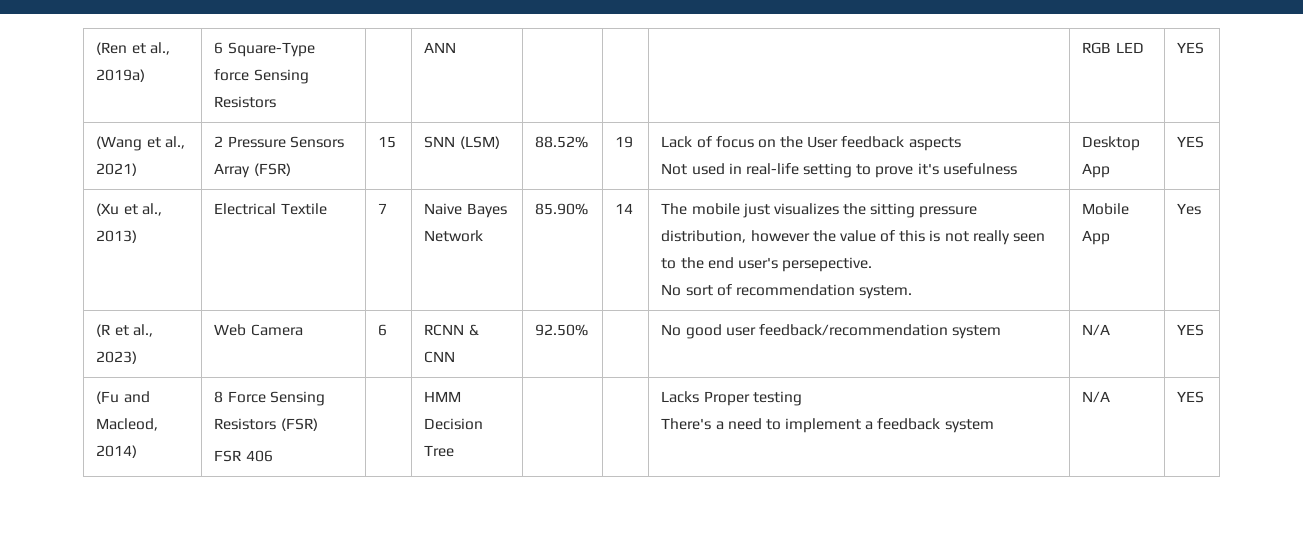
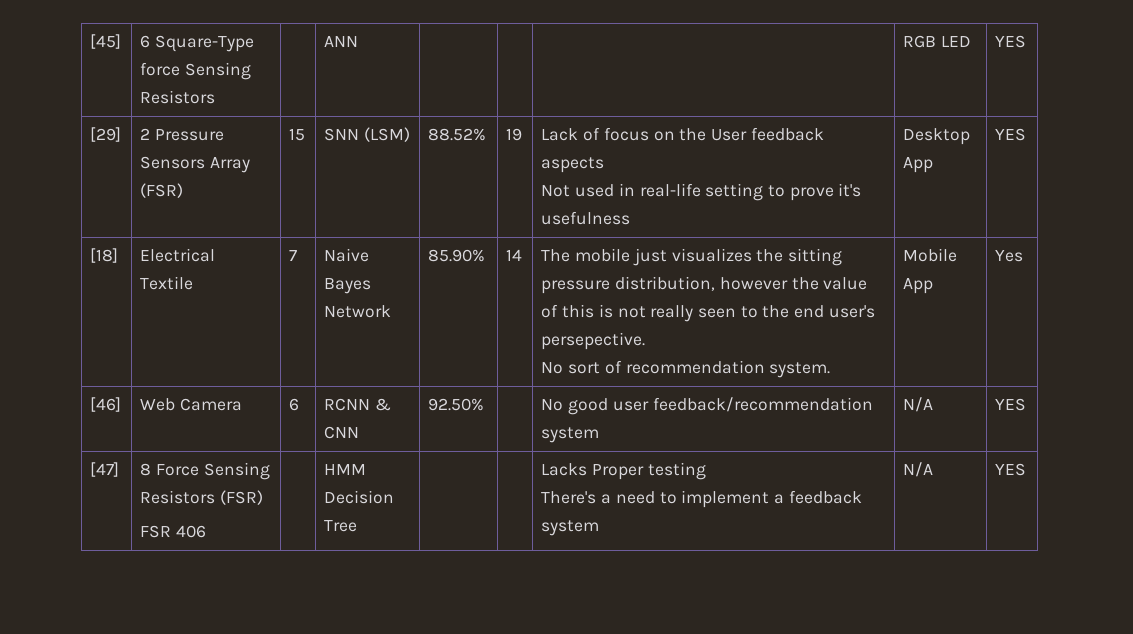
[96,42,170,55] [96,69,146,82] (Ren et al., 2019a) -> [90,34,122,49] [45]
[96,136,185,151] [96,163,138,176] (Wang et al., 2021) -> [90,127,122,142] [29]
[96,203,162,216] [96,230,138,243] (Xu et al., 2013) -> [90,248,119,263] [18]
[96,324,153,337] [96,351,138,364] (R et al., 2023) -> [90,397,122,412] [46]
[96,391,150,404] [96,418,159,431] [96,445,138,458] (Fu and Macleod, 2014) -> [90,462,120,477] [47]

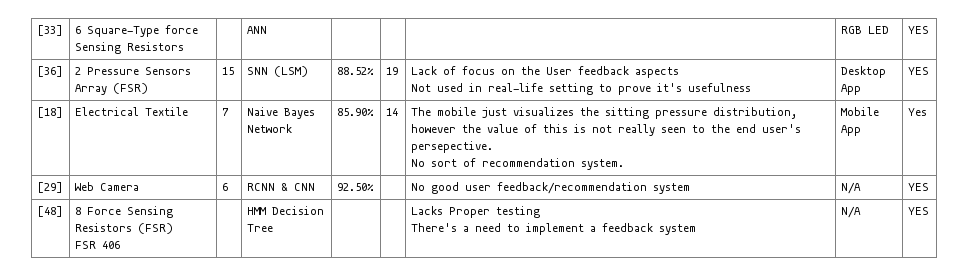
[90,34,122,49] [45] -> [36,25,63,36] [33]
[90,127,122,142] [29] -> [36,66,63,77] [36]
[90,397,122,412] [46] -> [36,182,63,193] [29]
[90,462,120,477] [47] -> [36,206,63,217] [48]

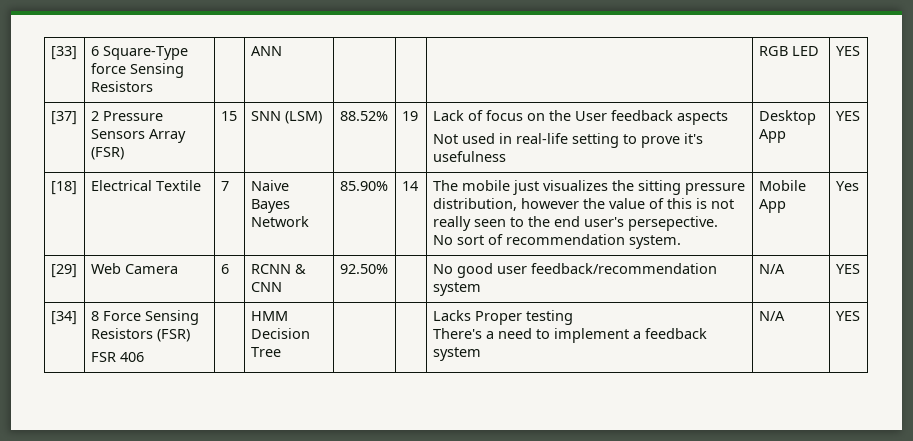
[36,66,63,77] [36] -> [50,111,77,125] [37]
[36,206,63,217] [48] -> [50,311,77,325] [34]

